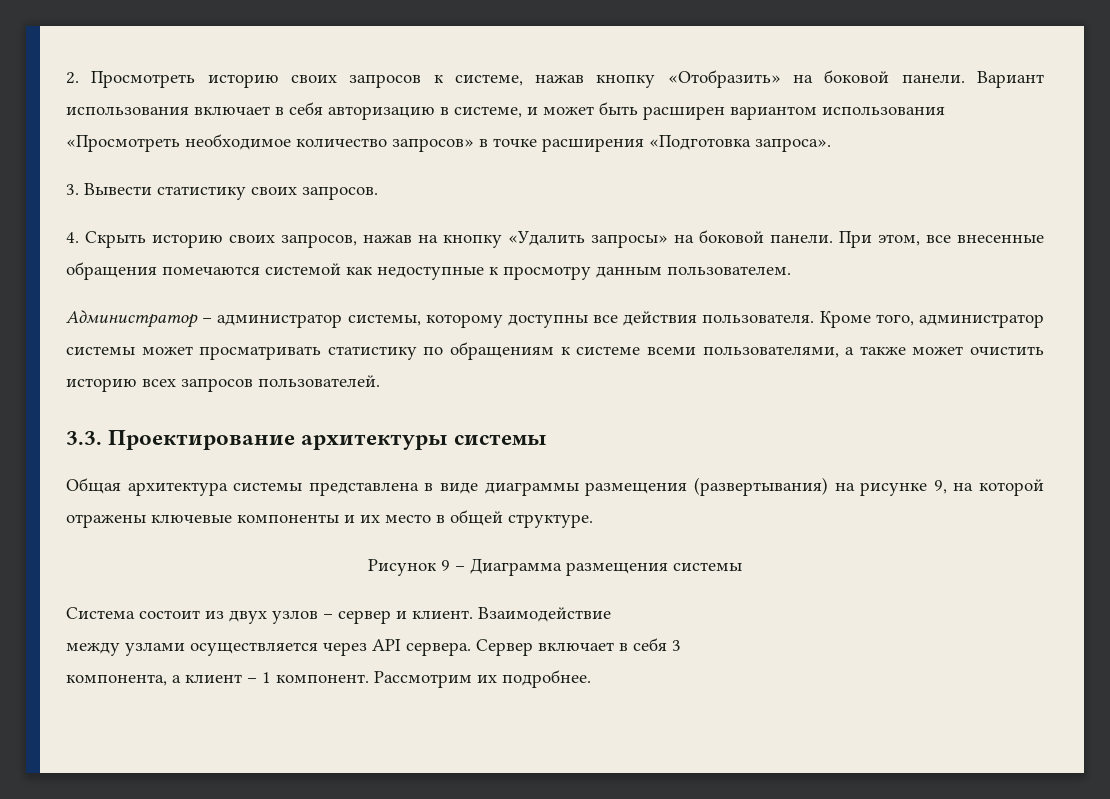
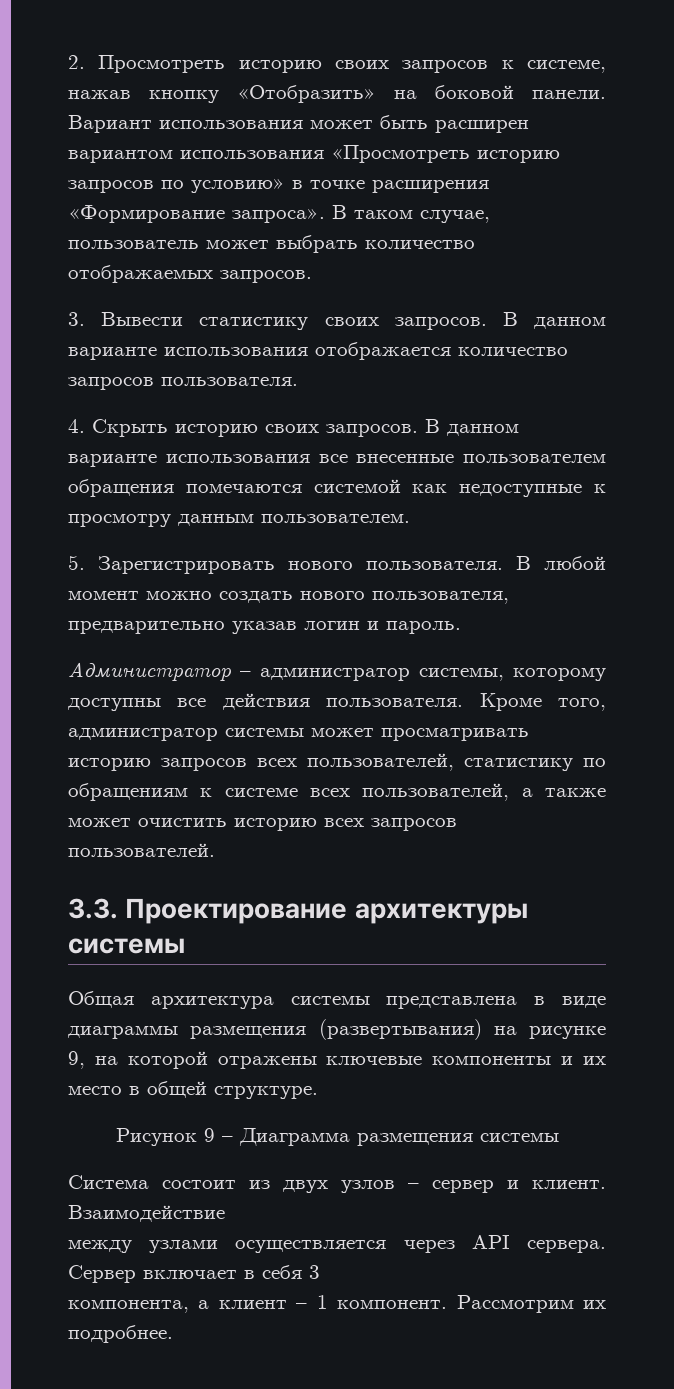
[194,102,538,120] включает в себя авторизацию в системе, и -> (303, 124) none
[185,134,474,152] необходимое количество запросов» -> [477,150,560,163] [68,178,285,193] историю запросов по условию»
[649,135,751,150] «Подготовка -> [68,205,225,223] «Формирование
(831, 145) none -> [332,205,490,223] [68,235,475,253] [68,265,312,283] В таком случае, пользователь может выбрать количество отображаемых запросов.
[66,230,920,248] // 4. Скрыть историю своих запросов, нажав на кнопку «Удалить запросы» на боковой панели. При этом, -> [502,312,606,329] [68,342,568,360] [68,377,298,390] [68,419,519,437] [68,454,310,467] В данном варианте использования отображается количество запросов пользователя. // 4. Скрыть историю своих запросов. В данном варианте использования
(1044, 239) none -> [463,454,606,463] пользователем
(791, 270) none -> [68,555,606,574] [68,591,509,604] [68,621,461,634] // 5. Зарегистрировать нового пользователя. В любой момент можно создать нового пользователя, предварительно указав логин и пароль.
(322, 353) none -> [68,753,454,771] историю запросов всех пользователей,
[646,346,839,358] всеми пользователями, -> [310,783,510,801] всех пользователей,

